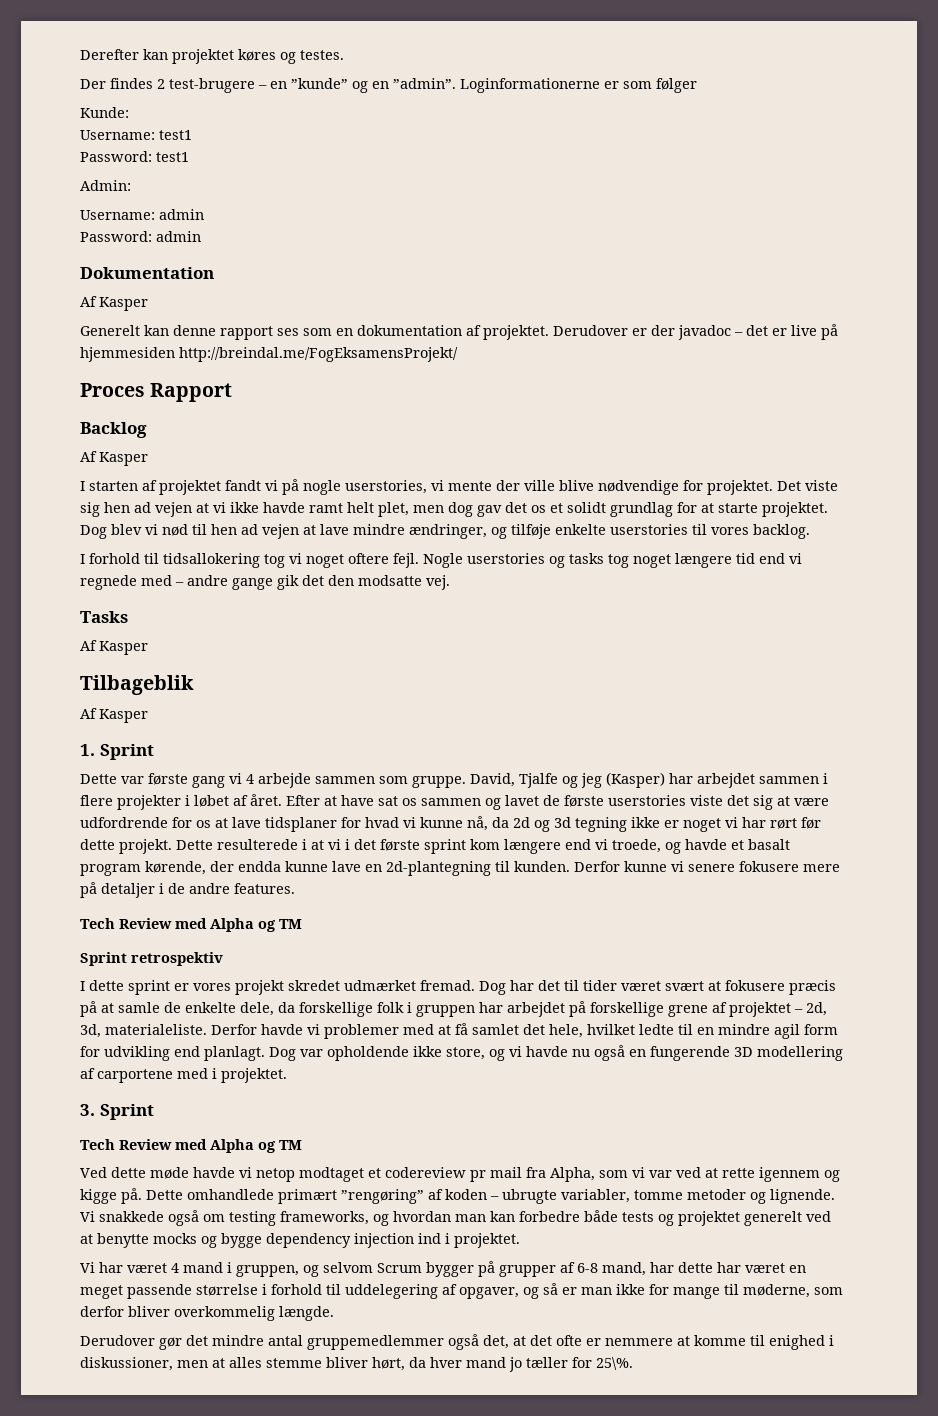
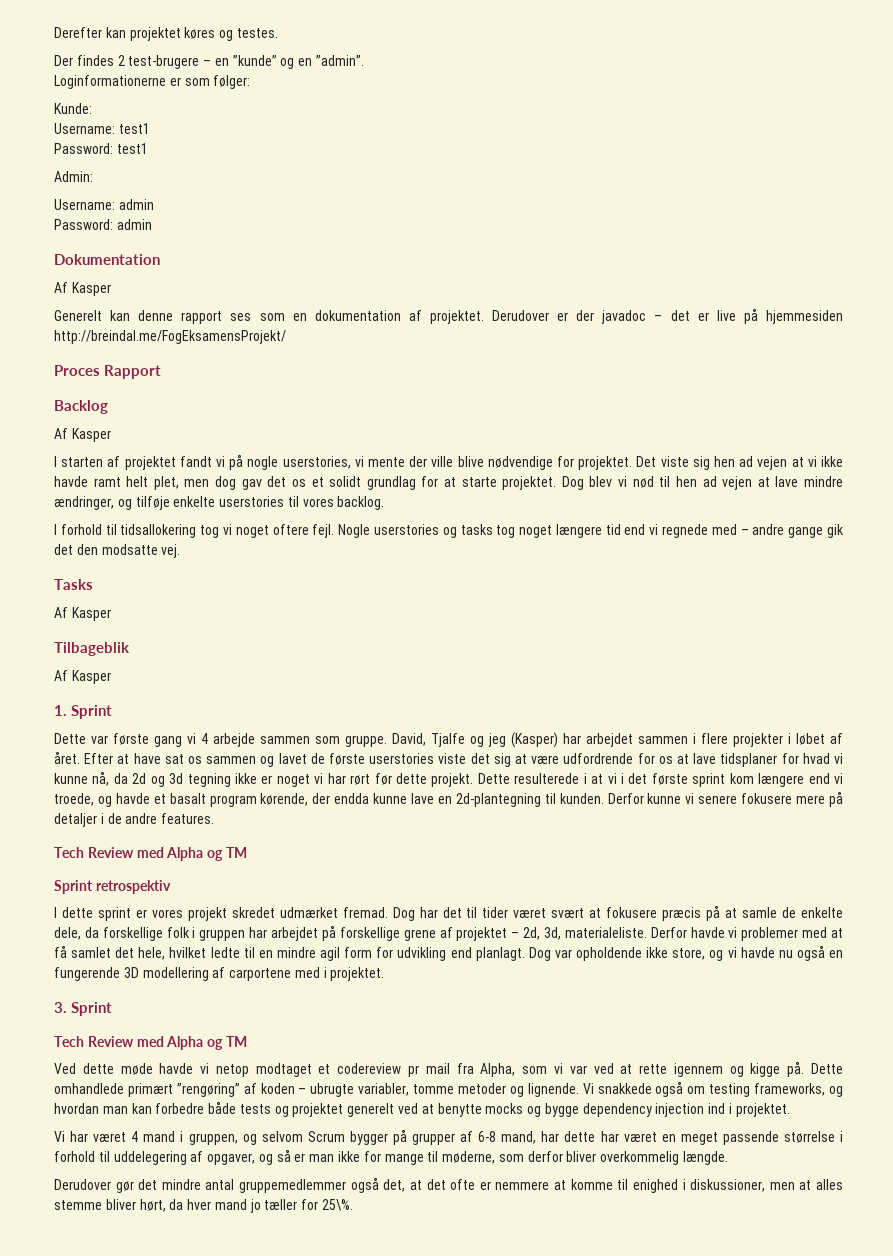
(456, 83) none -> (365, 60) //
[656,78,697,93] følger -> [213,75,251,89] følger:

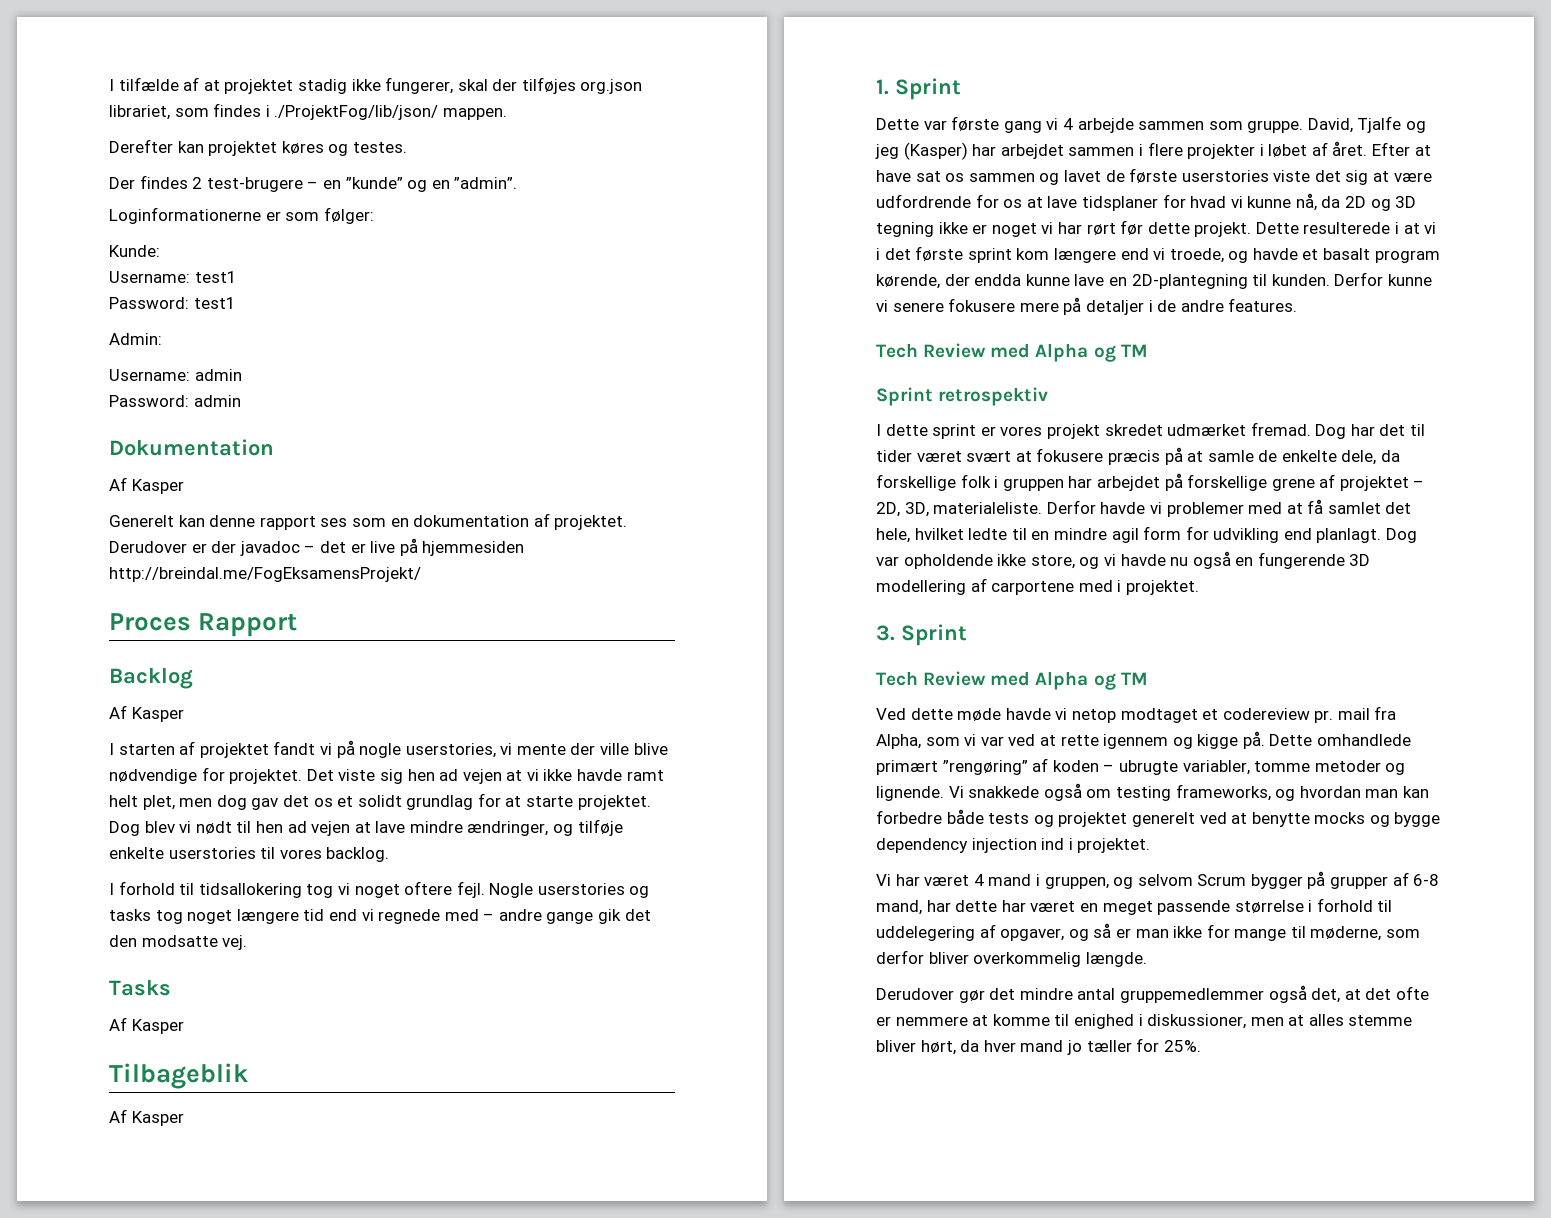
(54, 32) none -> [109,77,643,94] [109,103,507,120] I tilfælde af at projektet stadig ikke fungerer, skal der tilføjes org.json librariet, som findes i ./ProjektFog/lib/json/ mappen. //
[632,476,654,488] nød -> [195,821,232,834] nødt
[132,773,184,787] 2d og 3d -> [1345,196,1417,211] 2D og 3D
[455,793,541,807] 2d-plantegning -> [1131,274,1248,289] 2D-plantegning
[523,927,561,940] 2d, 3d, -> [876,502,929,517] 2D, 3D,
[408,1065,420,1077] pr -> [1314,710,1334,723] pr.
[322,1199,354,1211] 25\%. -> [1163,1040,1201,1052] 25%.

